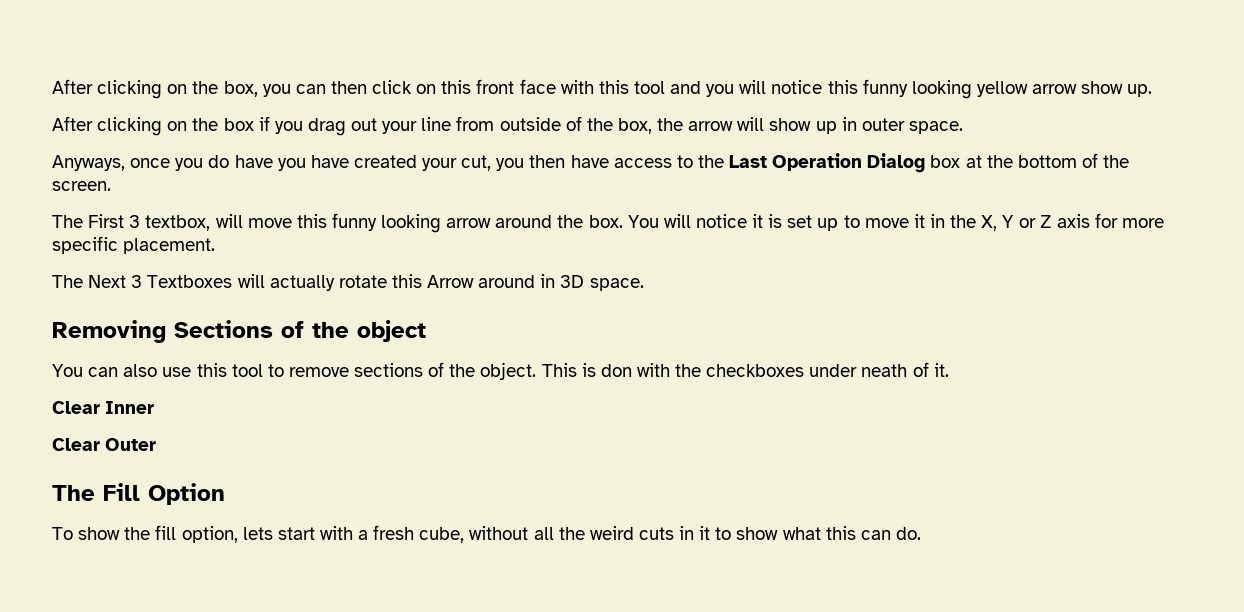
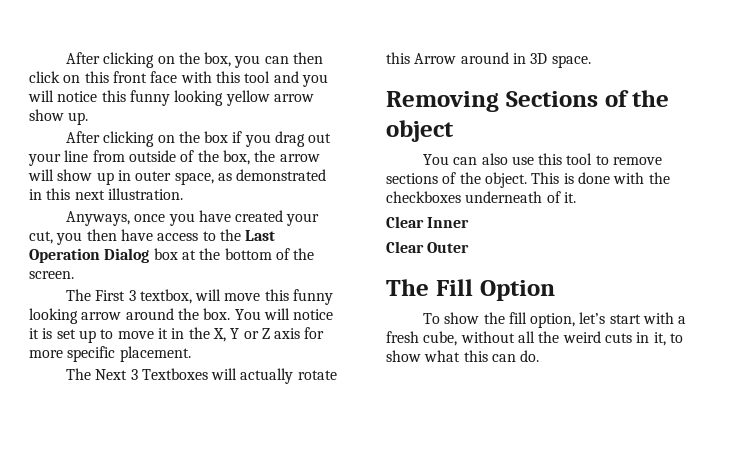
[908,121,963,134] space. -> [174,169,327,185] [29,188,183,200] space, as demonstrated in this next illustration.
[208,155,306,171] do have you -> (195, 219) none
[600,364,632,377] don -> [577,172,610,184] done
[809,364,908,377] under neath -> [465,191,543,203] underneath
[242,527,273,540] lets -> [579,312,606,324] let’s
[699,526,711,540] it -> [653,332,666,346] it,

